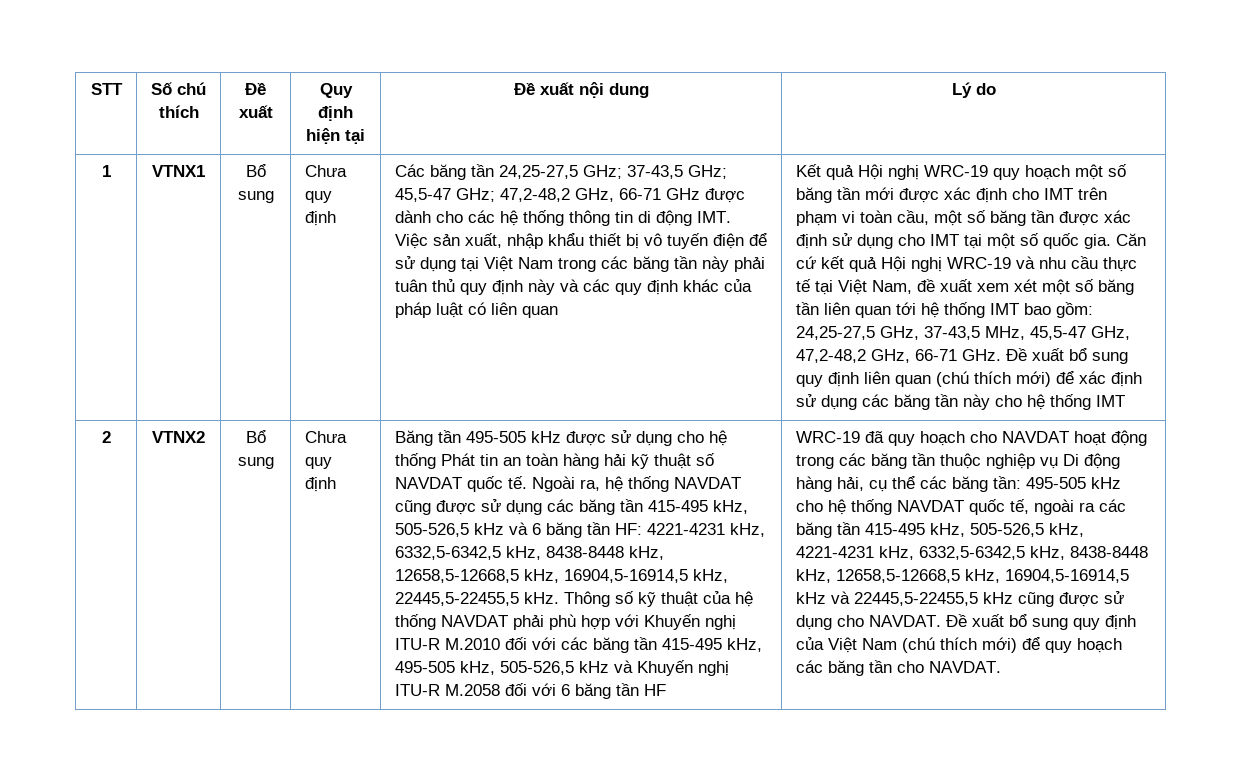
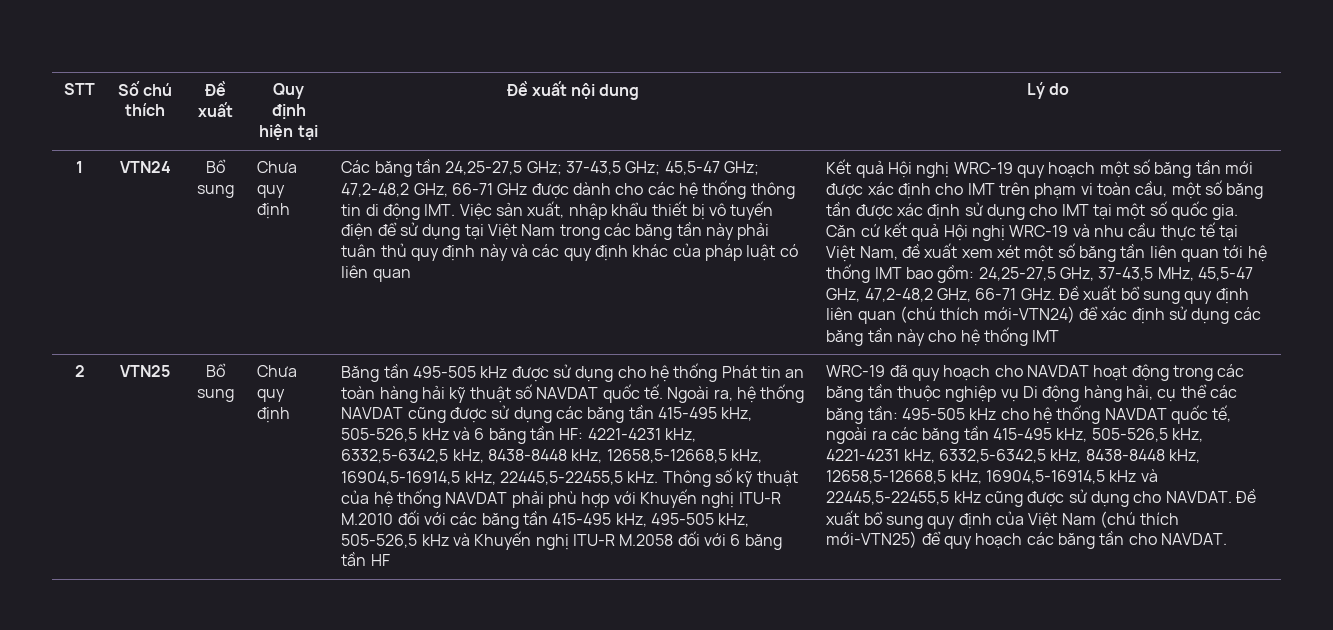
[152,165,205,177] VTNX1 -> [119,161,171,173] VTN24
[1015,371,1051,387] mới) -> [983,306,1075,323] mới-VTN24)
[152,431,205,443] VTNX2 -> [120,365,170,377] VTN25
[981,637,1017,653] mới) -> [826,531,918,548] mới-VTN25)

